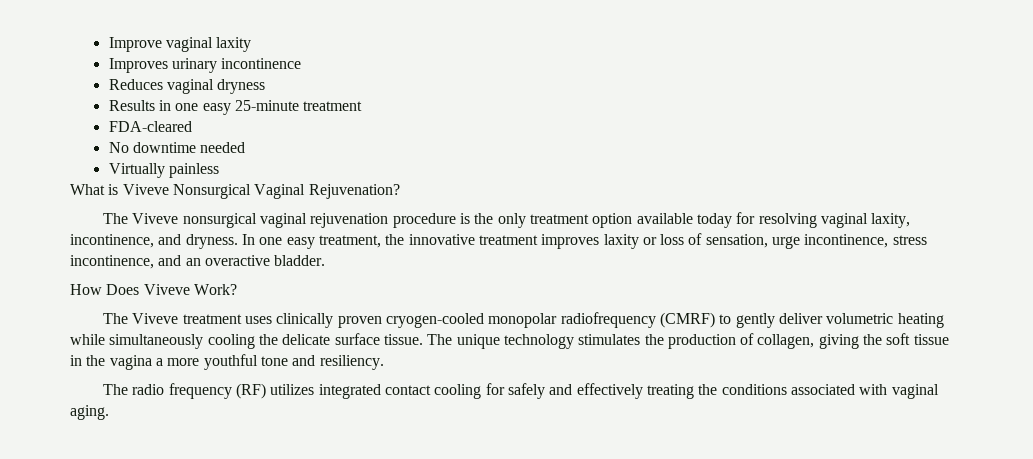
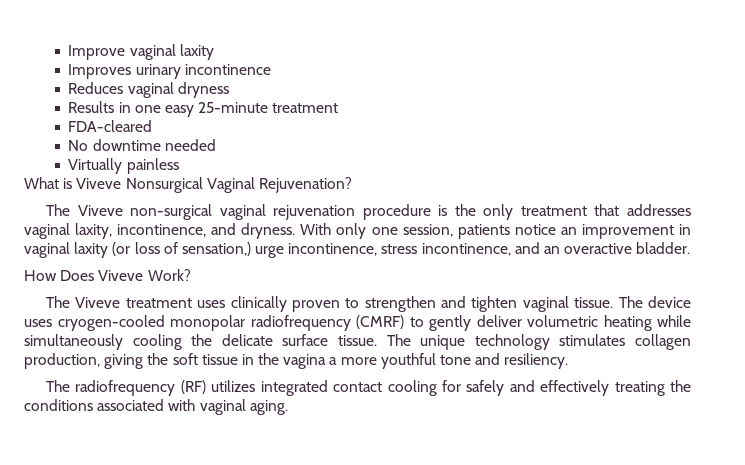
[182,213,257,228] nonsurgical -> [130,204,213,220] non-surgical
[592,212,817,228] option available today for resolving -> [594,204,692,216] that addresses
[241,234,657,249] In one easy treatment, the innovative treatment improves laxity or -> [300,223,692,239] [24,242,131,258] With only one session, patients notice an improvement in vaginal laxity (or
[705,234,768,248] sensation, -> [181,242,251,256] sensation,)
(382, 322) none -> [345,296,691,312] [24,319,52,327] to strengthen and tighten vaginal tissue. The device uses
[644,333,815,349] the production of collagen, -> [635,334,692,350] [24,353,100,369] collagen production,
[132,383,232,399] radio frequency -> [75,380,176,396] radiofrequency

